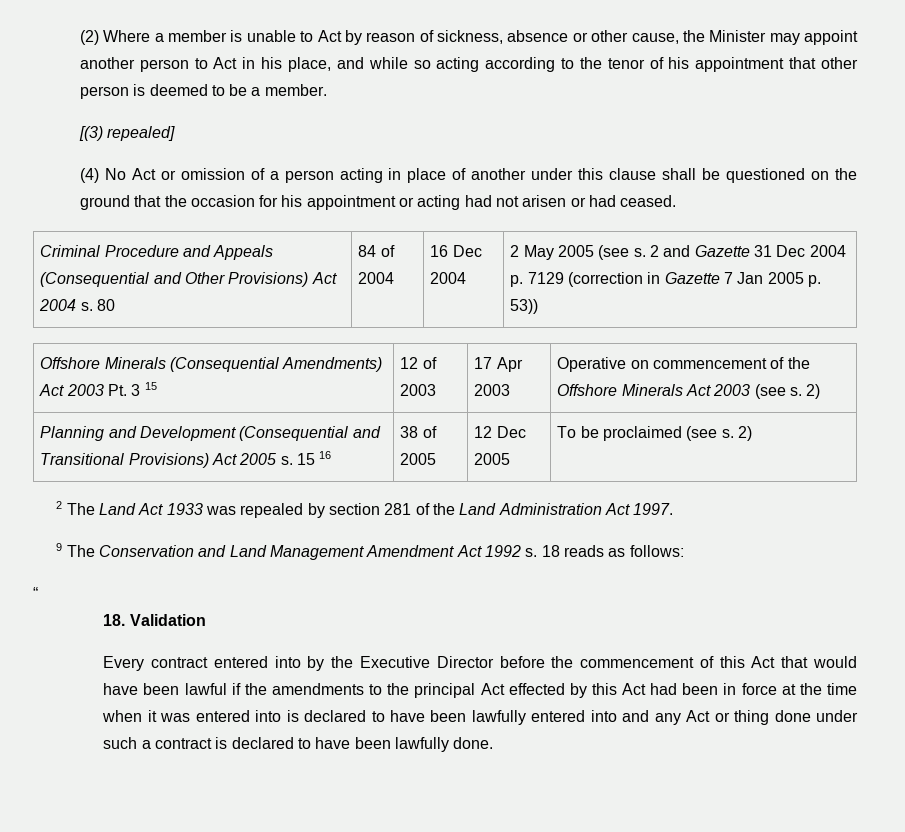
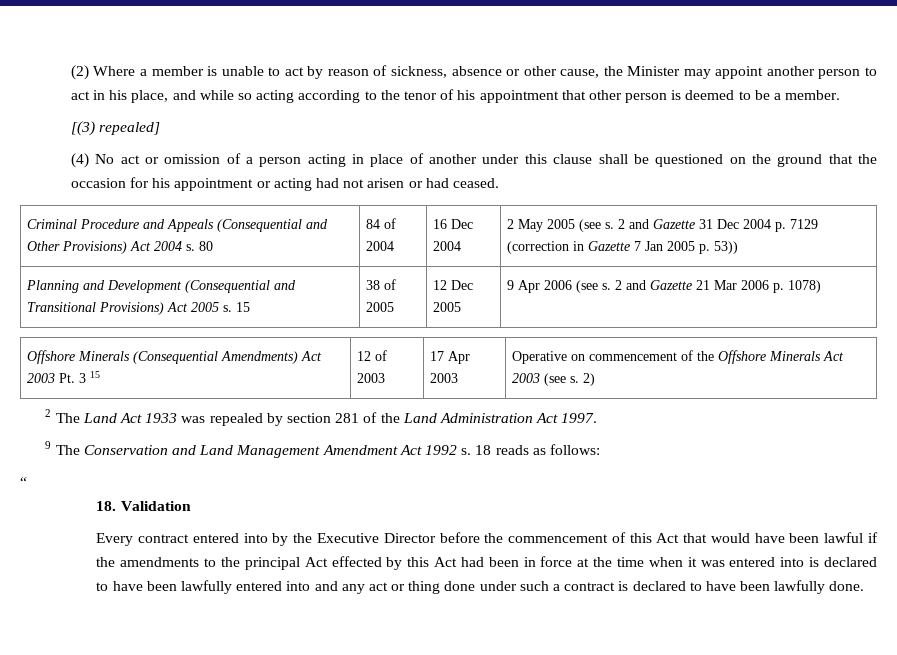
[317,30,342,42] Act -> [284,67,304,76] act
[213,57,238,69] Act -> [70,91,90,100] act
[131,168,156,180] Act -> [120,155,140,164] act
(539, 306) none -> [26,280,297,293] [27,302,251,315] [366,279,397,290] [366,302,395,312] [433,280,474,290] [433,302,462,312] [507,280,822,293] // Planning and Development (Consequential and Transitional Provisions) Act 2005 s. 15 | 38 of 2005 | 12 Dec 2005 | 9 Apr 2006 (see s. 2 and Gazette 21 Mar 2006 p. 1078)
[40,426,381,441] [40,451,332,468] [400,426,437,438] [400,453,437,465] [474,426,526,438] [474,453,511,465] [557,426,752,441] // Planning and Development (Consequential and Transitional Provisions) Act 2005 s. 15 16 | 38 of 2005 | 12 Dec 2005 | To be proclaimed (see s. 2) -> (596, 379) none
[686,710,711,722] Act -> [368,582,388,591] act

